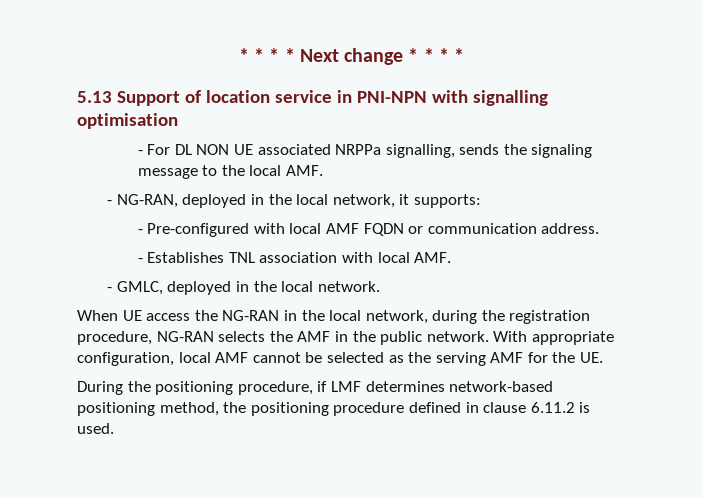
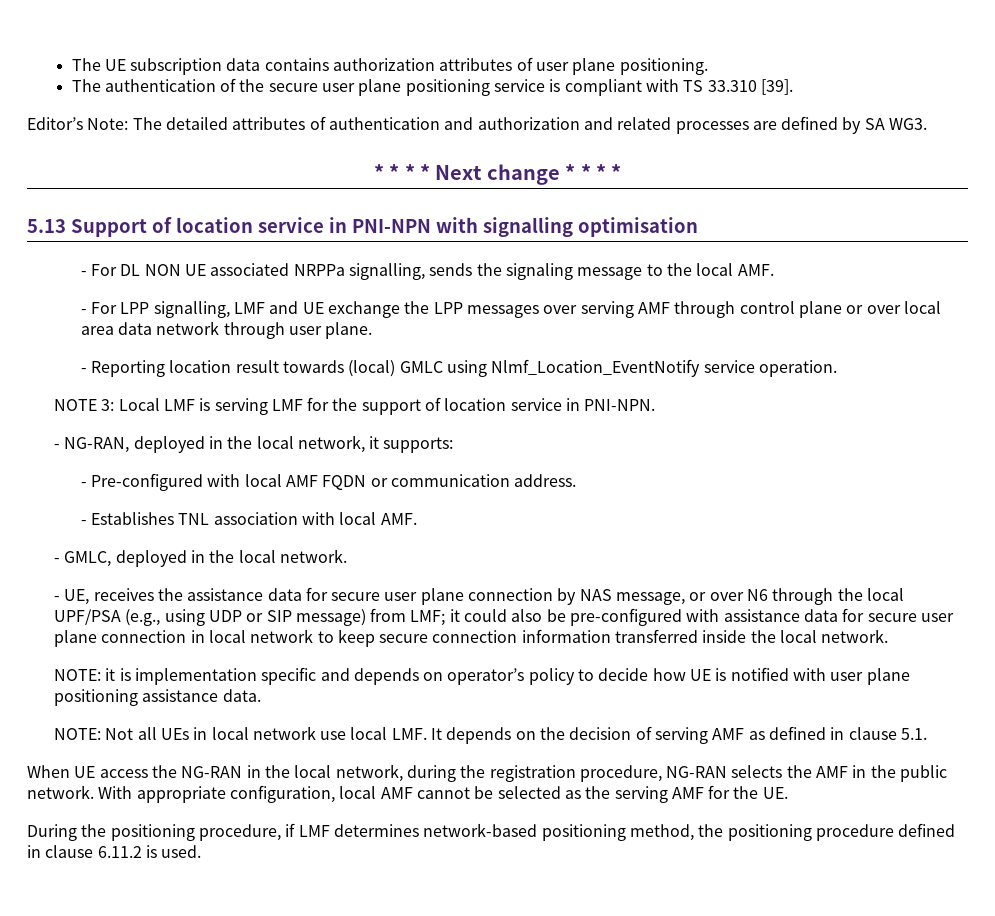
(238, 55) none -> [71,57,708,75] [71,78,793,96] [27,116,928,134] The UE subscription data contains authorization attributes of user plane positioning. // The authentication of the secure user plane positioning service is compliant with TS 33.310 [39]. // Editor’s Note: The detailed attributes of authentication and authorization and related processes are defined by SA WG3. //
(323, 170) none -> [80,301,941,318] [80,321,373,339] [80,359,837,377] [53,397,656,415] // - For LPP signalling, LMF and UE exchange the LPP messages over serving AMF through control plane or over local area data network through user plane. // - Reporting location result towards (local) GMLC using Nlmf_Location_EventNotify service operation. // NOTE 3: Local LMF is serving LMF for the support of location service in PNI-NPN.
(380, 286) none -> [53,587,904,605] [53,608,954,626] [53,629,889,647] [53,667,910,685] [53,689,261,706] [53,726,927,744] // - UE, receives the assistance data for secure user plane connection by NAS message, or over N6 through the local UPF/PSA (e.g., using UDP or SIP message) from LMF; it could also be pre-configured with assistance data for secure user plane connection in local network to keep secure connection information transferred inside the local network. // NOTE: it is implementation specific and depends on operator’s policy to decide how UE is notified with user plane positioning assistance data. // NOTE: Not all UEs in local network use local LMF. It depends on the decision of serving AMF as defined in clause 5.1.

